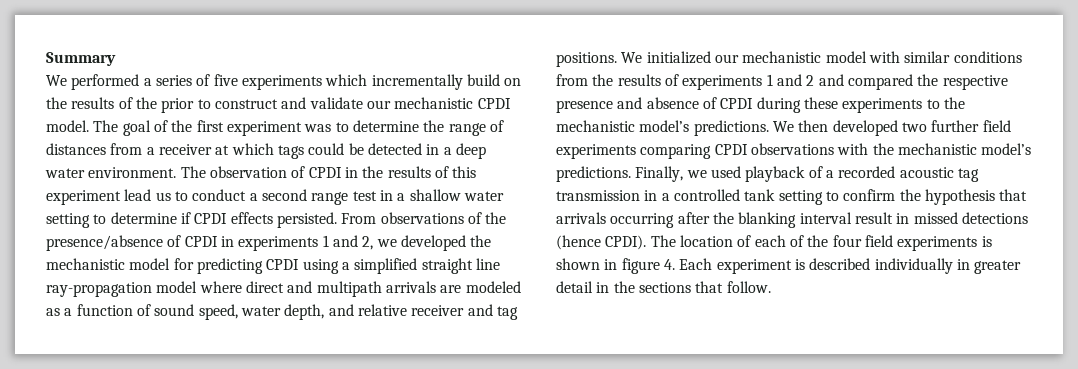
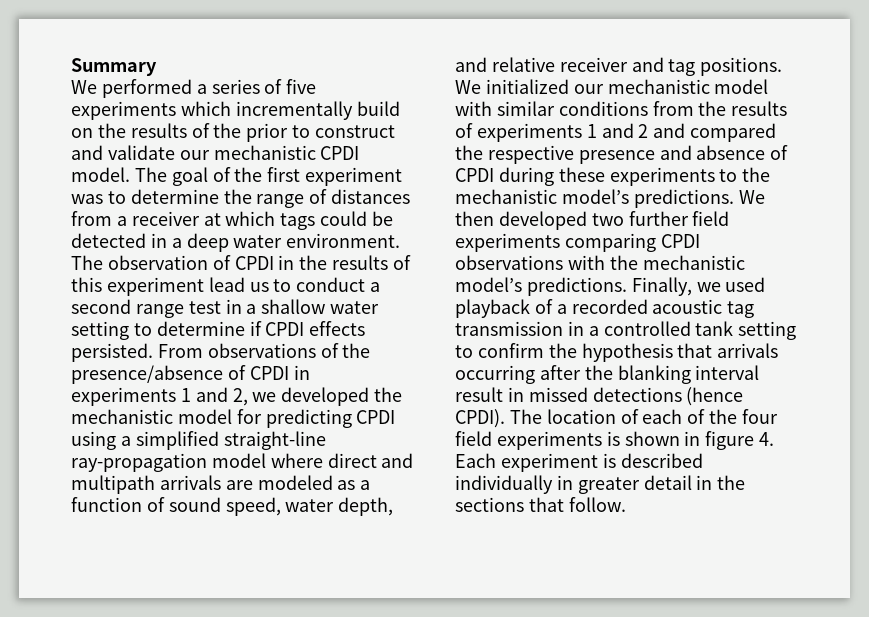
[421,258,500,274] straight line -> [223,431,326,450] straight-line

